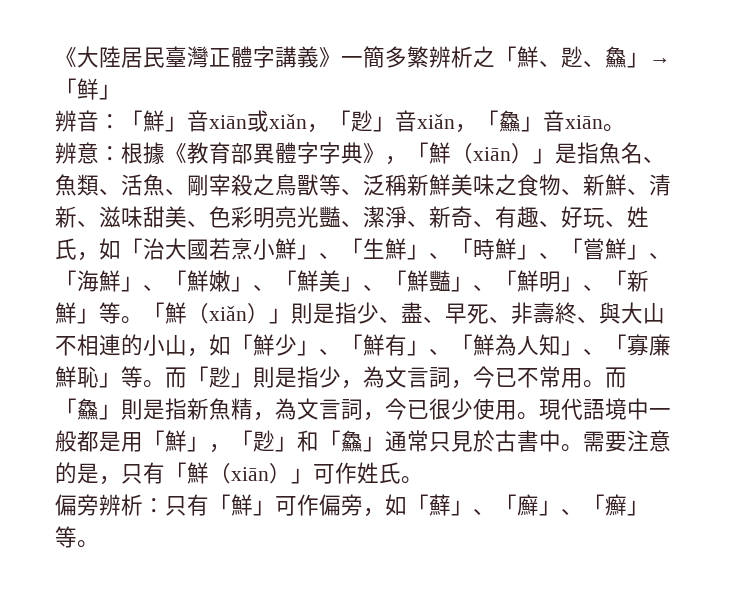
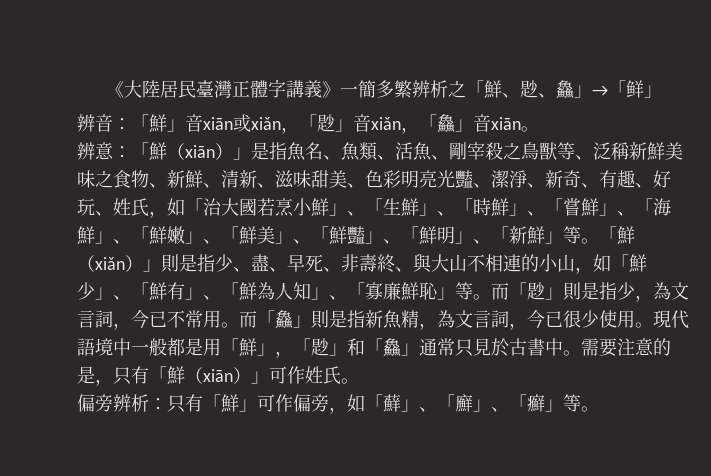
[121,142,407,165] 根據《教育部異體字字典》， -> (131, 152) none

